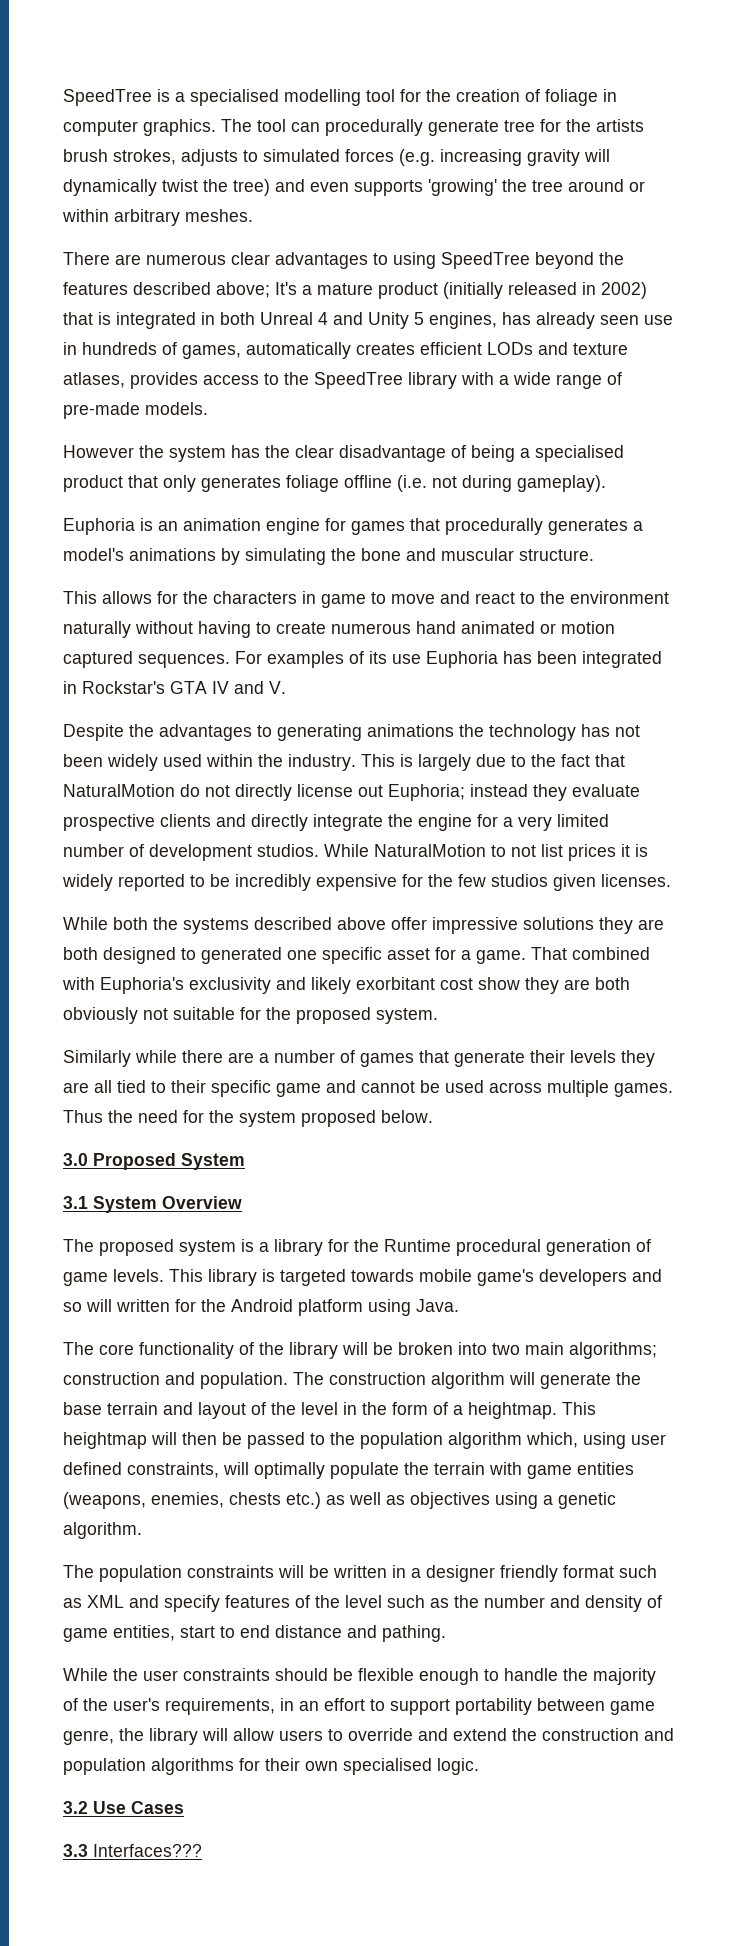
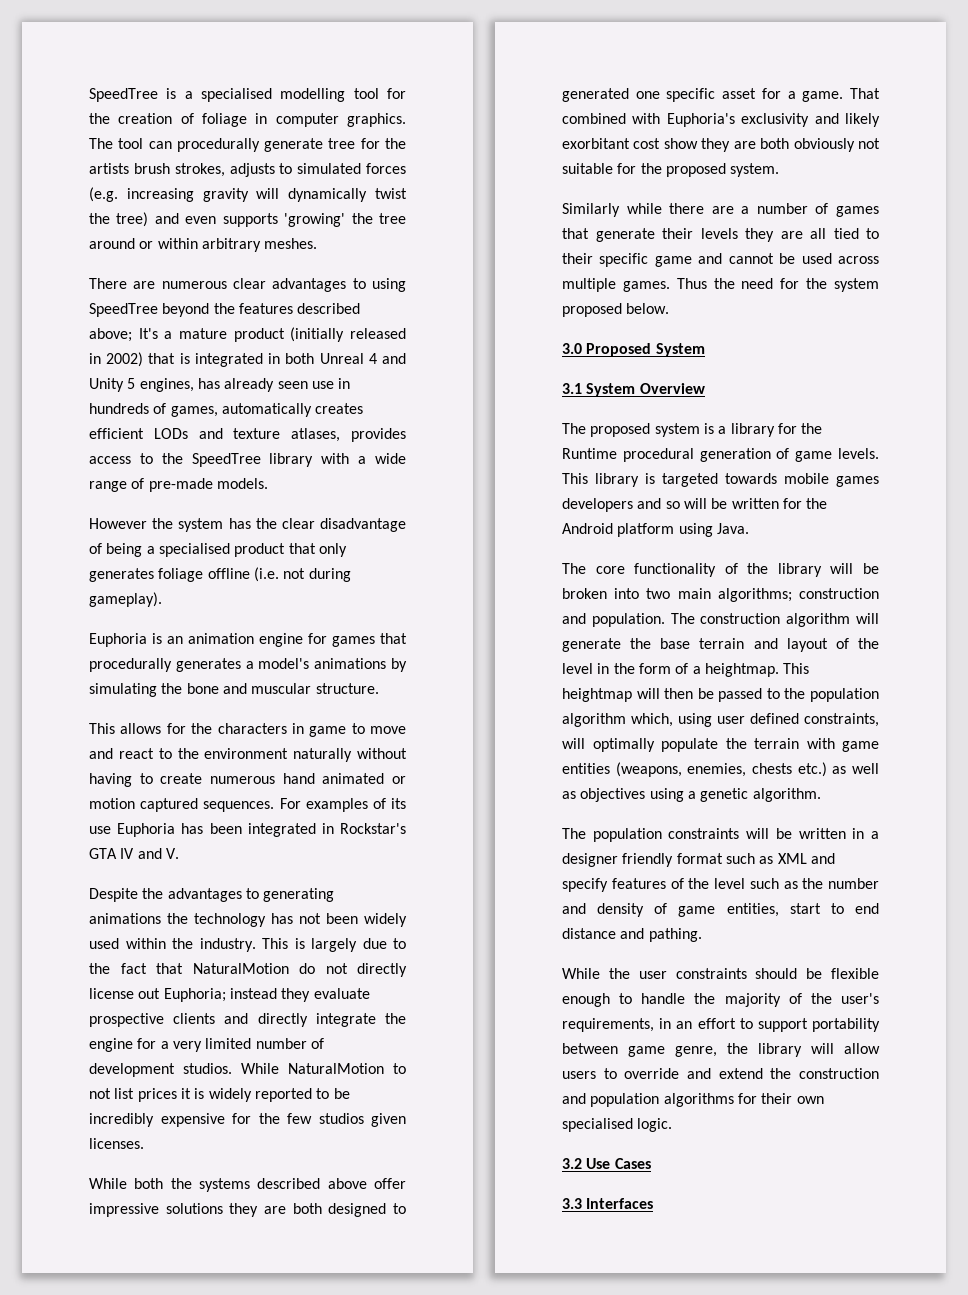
[477,1269,534,1286] game's -> [836,476,879,487] games
(112, 1305) none -> [711,498,728,509] be
[93,1844,202,1857] Interfaces??? -> [586,1198,654,1209] Interfaces

